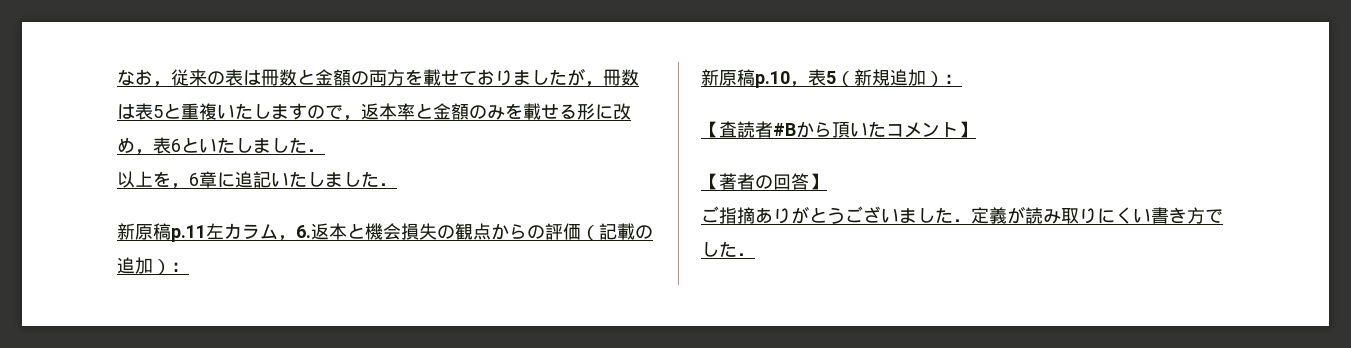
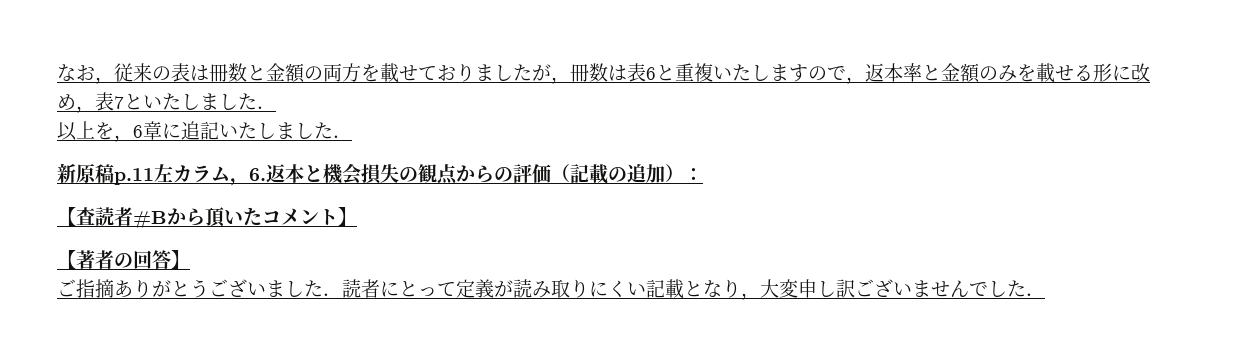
[153,105,163,118] 5 -> [646,67,656,80] 6
[171,139,181,152] 6 -> [114,96,124,109] 7
[701,69,962,88] // 新原稿p.10，表5（新規追加）： -> (703, 174) none
(971, 220) none -> [342,279,456,298] 読者にとって
[1151,207,1205,224] 書き方 -> [646,279,969,300] 記載となり，大変申し訳ございません

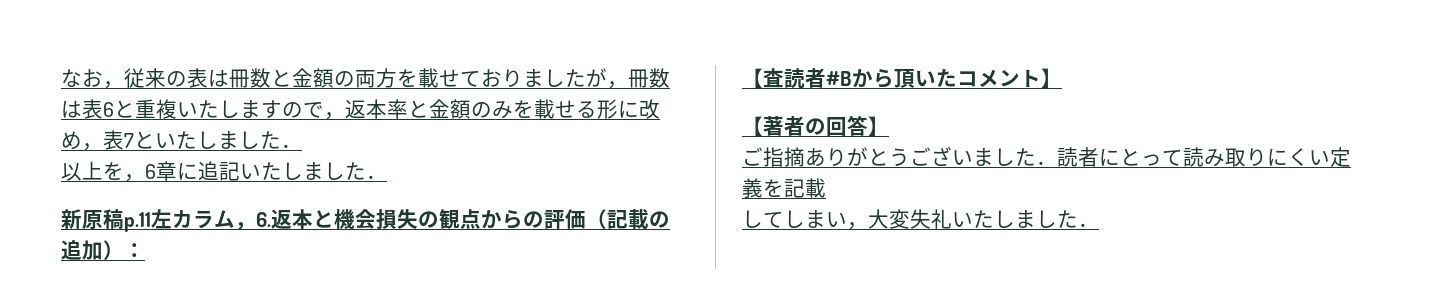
[456,279,513,298] 定義が -> (1183, 158) none
[646,279,988,300] 記載となり，大変申し訳ございませんで -> [1330,147,1351,167] [742,178,826,198] [742,209,1036,230] 定義を記載 // してしまい，大変失礼いたしま

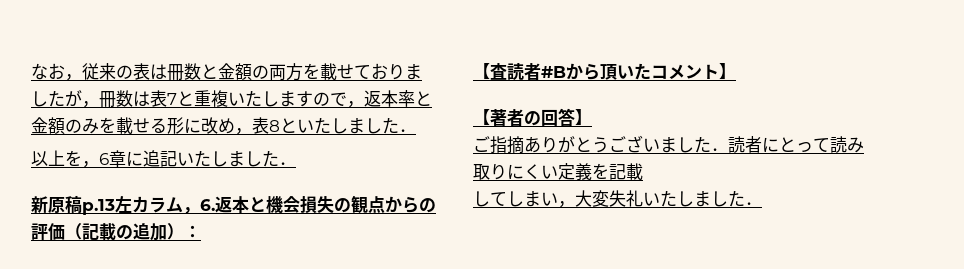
[103,102,114,117] 6 -> [167,93,177,105] 7
[124,133,134,148] 7 -> [269,120,280,132] 8
[124,212,151,232] p.11 -> [82,199,115,215] p.13

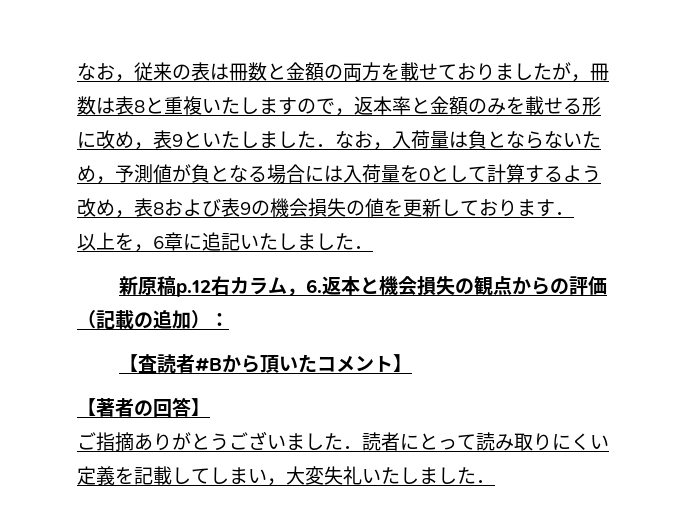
[167,93,177,105] 7 -> [134,100,145,113] 8
[269,120,280,132] 8 -> [172,134,183,147] 9
(416, 130) none -> [335,130,601,150] [77,164,601,184] [77,198,574,218] なお，入荷量は負とならないため，予測値が負となる場合には入荷量を0として計算するよう改め，表8および表9の機会損失の値を更新しております．
[82,196,132,215] p.13左 -> [175,276,230,297] p.12右
(643, 171) // -> (172, 475) none

